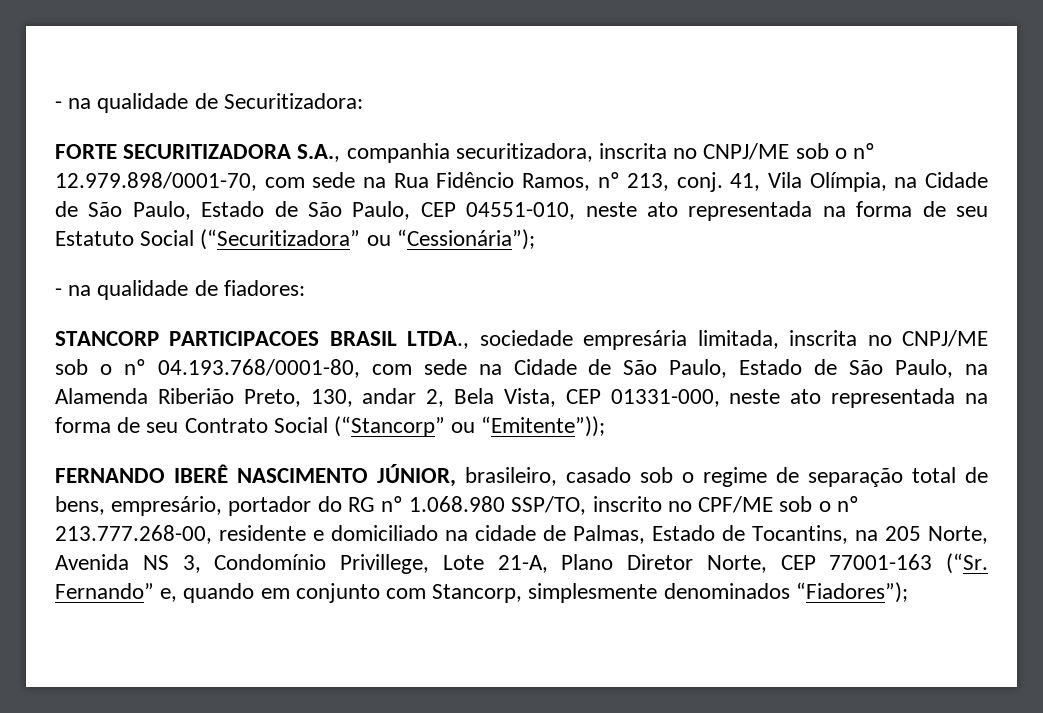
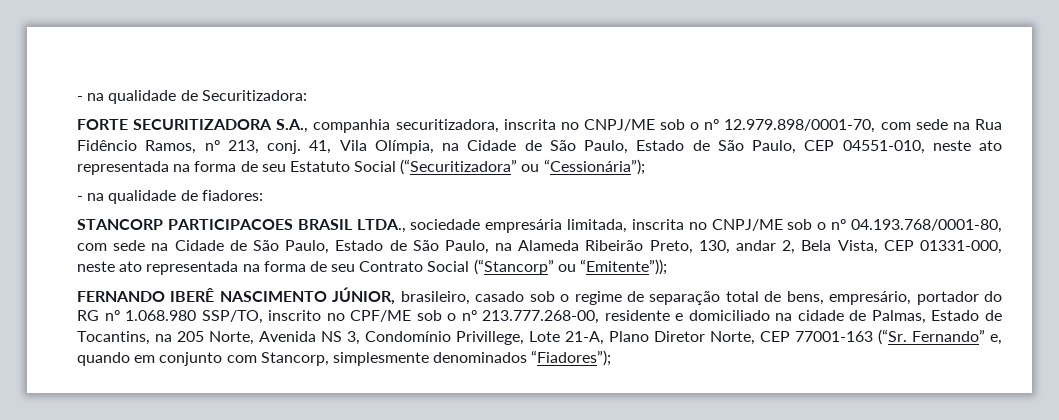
[55,388,234,404] Alamenda Riberião -> [518,240,644,251] Alameda Ribeirão

